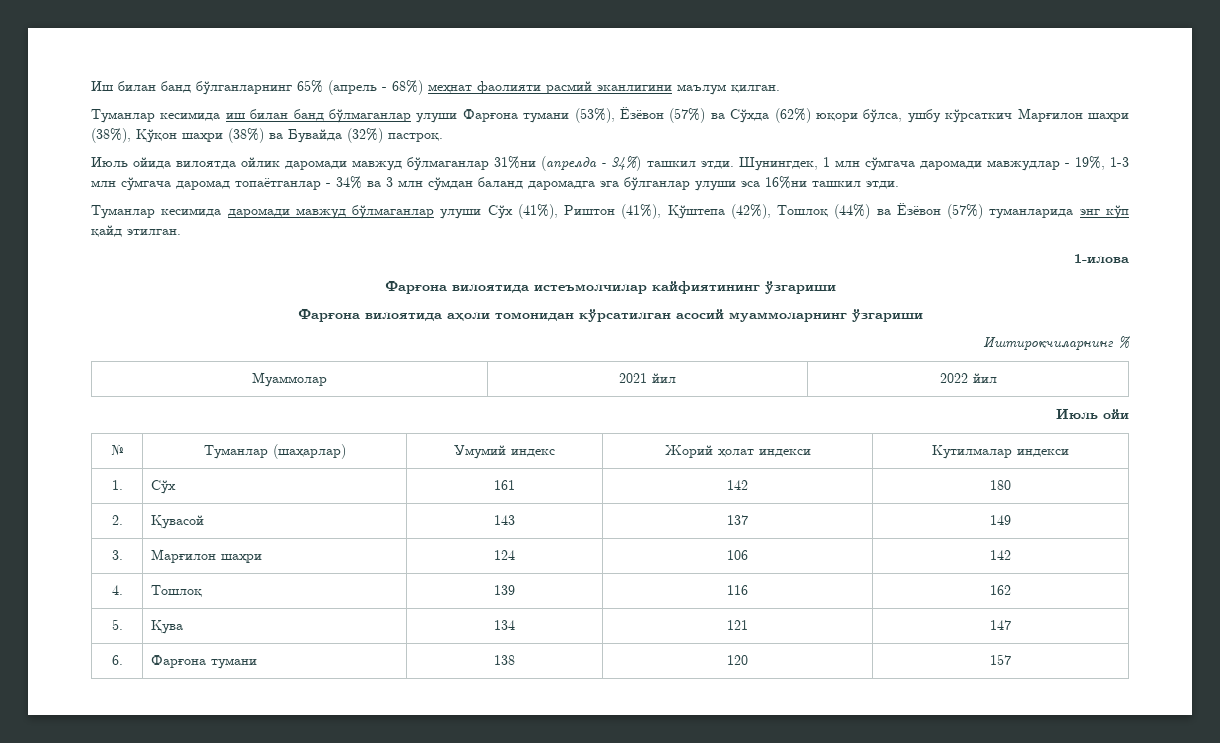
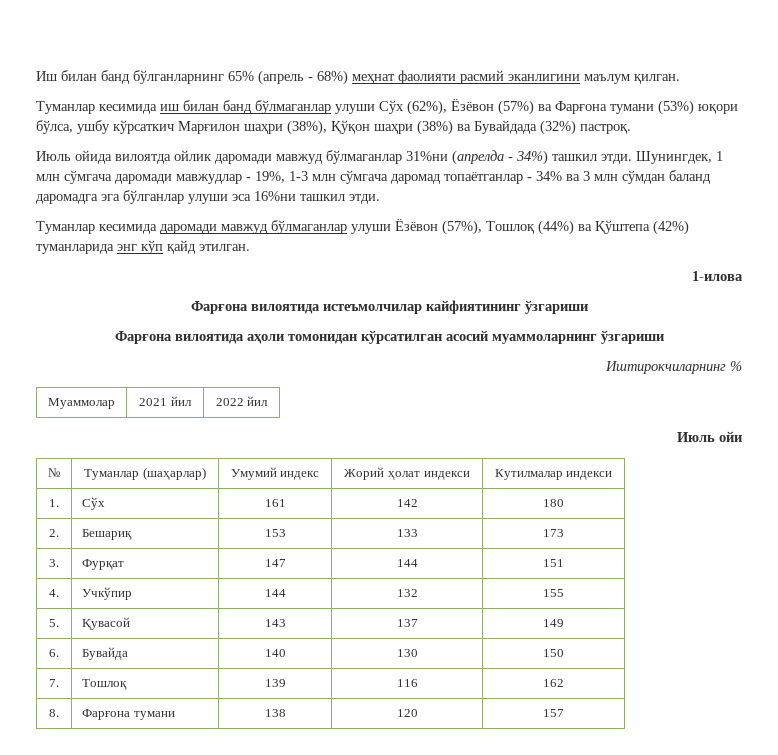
[462,107,811,123] Фарғона тумани (53%), Ёзёвон (57%) ва Сўхда (62%) -> [379,99,694,115] Сўх (62%), Ёзёвон (57%) ва Фарғона тумани (53%)
[288,129,342,143] Бувайда -> [474,120,537,134] Бувайдада
[487,204,771,219] Сўх (41%), Риштон (41%), Қўштепа (42%), -> [395,219,482,235] Ёзёвон (57%),
[896,203,984,219] Ёзёвон (57%) -> [595,220,689,235] Қўштепа (42%)
[150,515,204,529] [494,515,515,525] [727,515,748,525] [990,515,1011,525] [111,550,123,560] [150,549,262,563] [494,550,515,560] [727,550,748,560] [990,550,1011,560] [111,585,123,595] [150,585,202,597] [494,585,515,595] [727,585,748,595] [990,585,1011,595] [111,619,123,630] [150,620,183,634] [494,620,515,630] [727,620,748,630] [990,620,1011,630] [111,655,123,665] Қувасой | 143 | 137 | 149 // 3. | Марғилон шаҳри | 124 | 106 | 142 // 4. | Тошлоқ | 139 | 116 | 162 // 5. | Қува | 134 | 121 | 147 // 6. -> [82,529,133,540] [264,529,286,537] [396,529,418,537] [543,529,564,537] [49,559,59,567] [82,559,125,570] [264,559,286,567] [396,559,418,567] [543,559,564,567] [49,589,59,597] [82,587,133,600] [264,589,286,597] [396,589,418,597] [543,589,564,597] [49,619,59,627] [82,617,131,630] [264,619,286,627] [396,619,418,627] [543,619,564,627] [49,649,59,657] [82,647,129,660] [264,649,286,657] [396,649,418,657] [543,649,564,657] [49,679,59,687] [82,679,128,690] [264,679,286,687] [396,679,418,687] [543,679,564,687] [49,709,59,717] Бешариқ | 153 | 133 | 173 // 3. | Фурқат | 147 | 144 | 151 // 4. | Учкўпир | 144 | 132 | 155 // 5. | Қувасой | 143 | 137 | 149 // 6. | Бувайда | 140 | 130 | 150 // 7. | Тошлоқ | 139 | 116 | 162 // 8.

